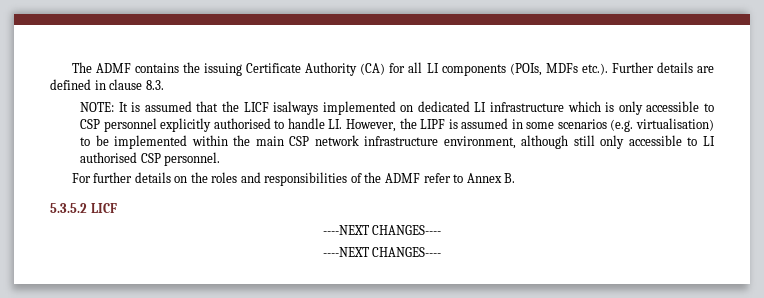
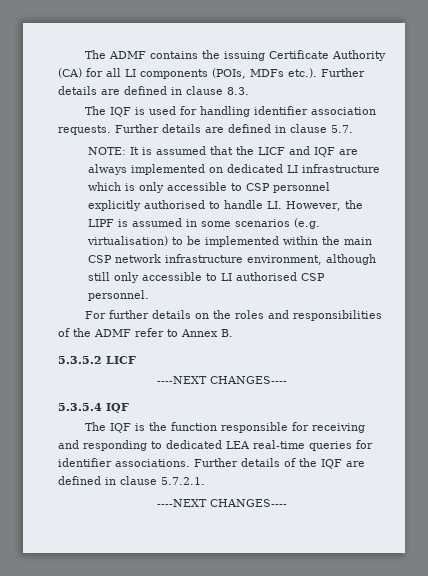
(164, 85) none -> [84,106,376,117] [58,124,353,135] // The IQF is used for handling identifier association requests. Further details are defined in clause 5.7.
[273,101,319,115] isalways -> [289,146,359,157] [88,164,128,175] and IQF are always
(442, 230) none -> [58,403,129,413] [84,422,365,433] [58,440,373,451] [58,458,365,469] [58,476,205,485] // 5.3.5.4 IQF // The IQF is the function responsible for receiving and responding to dedicated LEA real-time queries for identifier associations. Further details of the IQF are defined in clause 5.7.2.1.

